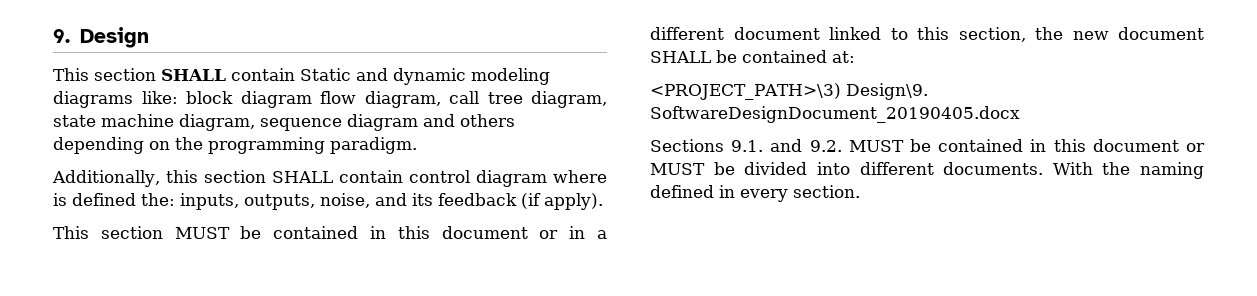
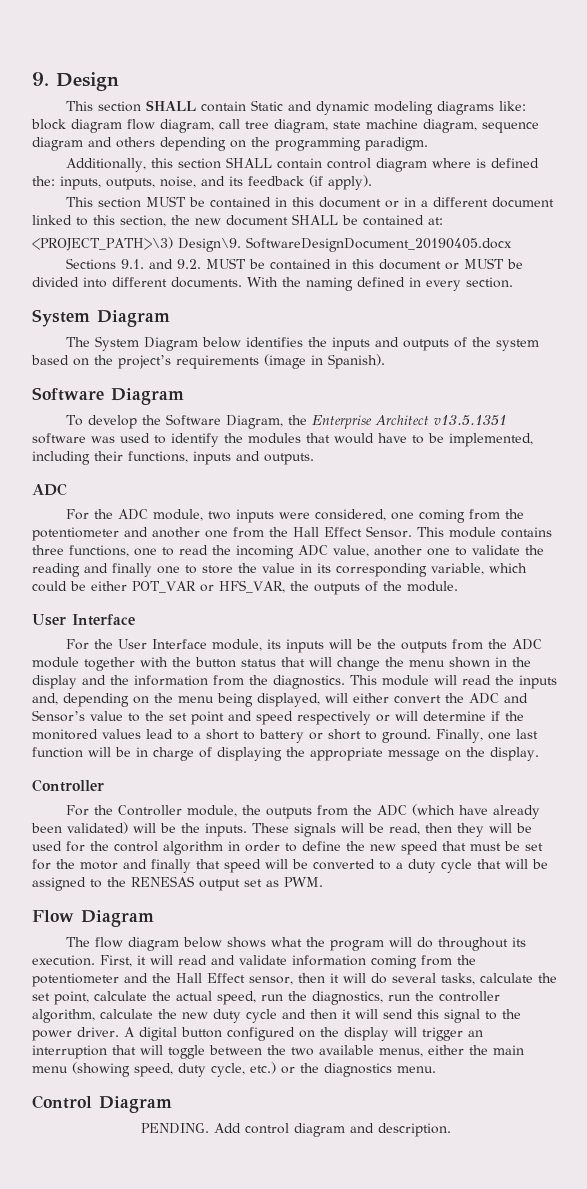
(860, 191) none -> [32,309,170,327] [66,336,540,351] [31,354,385,369] [32,387,184,405] [66,414,508,429] [32,433,533,447] [32,451,314,465] [32,483,67,496] [66,509,525,523] [32,526,552,541] [32,545,544,559] [32,563,527,577] [32,580,458,595] [32,614,135,626] [66,639,543,653] [32,657,531,671] [32,675,557,689] [32,693,528,707] [32,710,524,725] [32,729,538,743] [32,747,539,761] [32,779,104,792] [66,804,541,819] [31,822,532,837] [32,841,543,855] [32,859,548,873] [32,876,323,891] [32,910,154,927] [66,937,527,951] [32,955,476,969] [32,973,557,987] [32,991,500,1005] [32,1009,521,1023] [32,1027,483,1041] [32,1045,524,1059] [32,1062,436,1077] [32,1095,172,1113] [140,1123,451,1137] // System Diagram // The System Diagram below identifies the inputs and outputs of the system based on the project’s requirements (image in Spanish). // Software Diagram // To develop the Software Diagram, the Enterprise Architect v13.5.1351 software was used to identify the modules that would have to be implemented, including their functions, inputs and outputs. // ADC // For the ADC module, two inputs were considered, one coming from the potentiometer and another one from the Hall Effect Sensor. This module contains three functions, one to read the incoming ADC value, another one to validate the reading and finally one to store the value in its corresponding variable, which could be either POT_VAR or HFS_VAR, the outputs of the module. // User Interface // For the User Interface module, its inputs will be the outputs from the ADC module together with the button status that will change the menu shown in the display and the information from the diagnostics. This module will read the inputs and, depending on the menu being displayed, will either convert the ADC and Sensor’s value to the set point and speed respectively or will determine if the monitored values lead to a short to battery or short to ground. Finally, one last function will be in charge of displaying the appropriate message on the display. // Controller // For the Controller module, the outputs from the ADC (which have already been validated) will be the inputs. These signals will be read, then they will be used for the control algorithm in order to define the new speed that must be set for the motor and finally that speed will be converted to a duty cycle that will be assigned to the RENESAS output set as PWM. // Flow Diagram // The flow diagram below shows what the program will do throughout its execution. First, it will read and validate information coming from the potentiometer and the Hall Effect sensor, then it will do several tasks, calculate the set point, calculate the actual speed, run the diagnostics, run the controller algorithm, calculate the new duty cycle and then it will send this signal to the power driver. A digital button configured on the display will trigger an interruption that will toggle between the two available menus, either the main menu (showing speed, duty cycle, etc.) or the diagnostics menu. // Control Diagram // PENDING. Add control diagram and description.

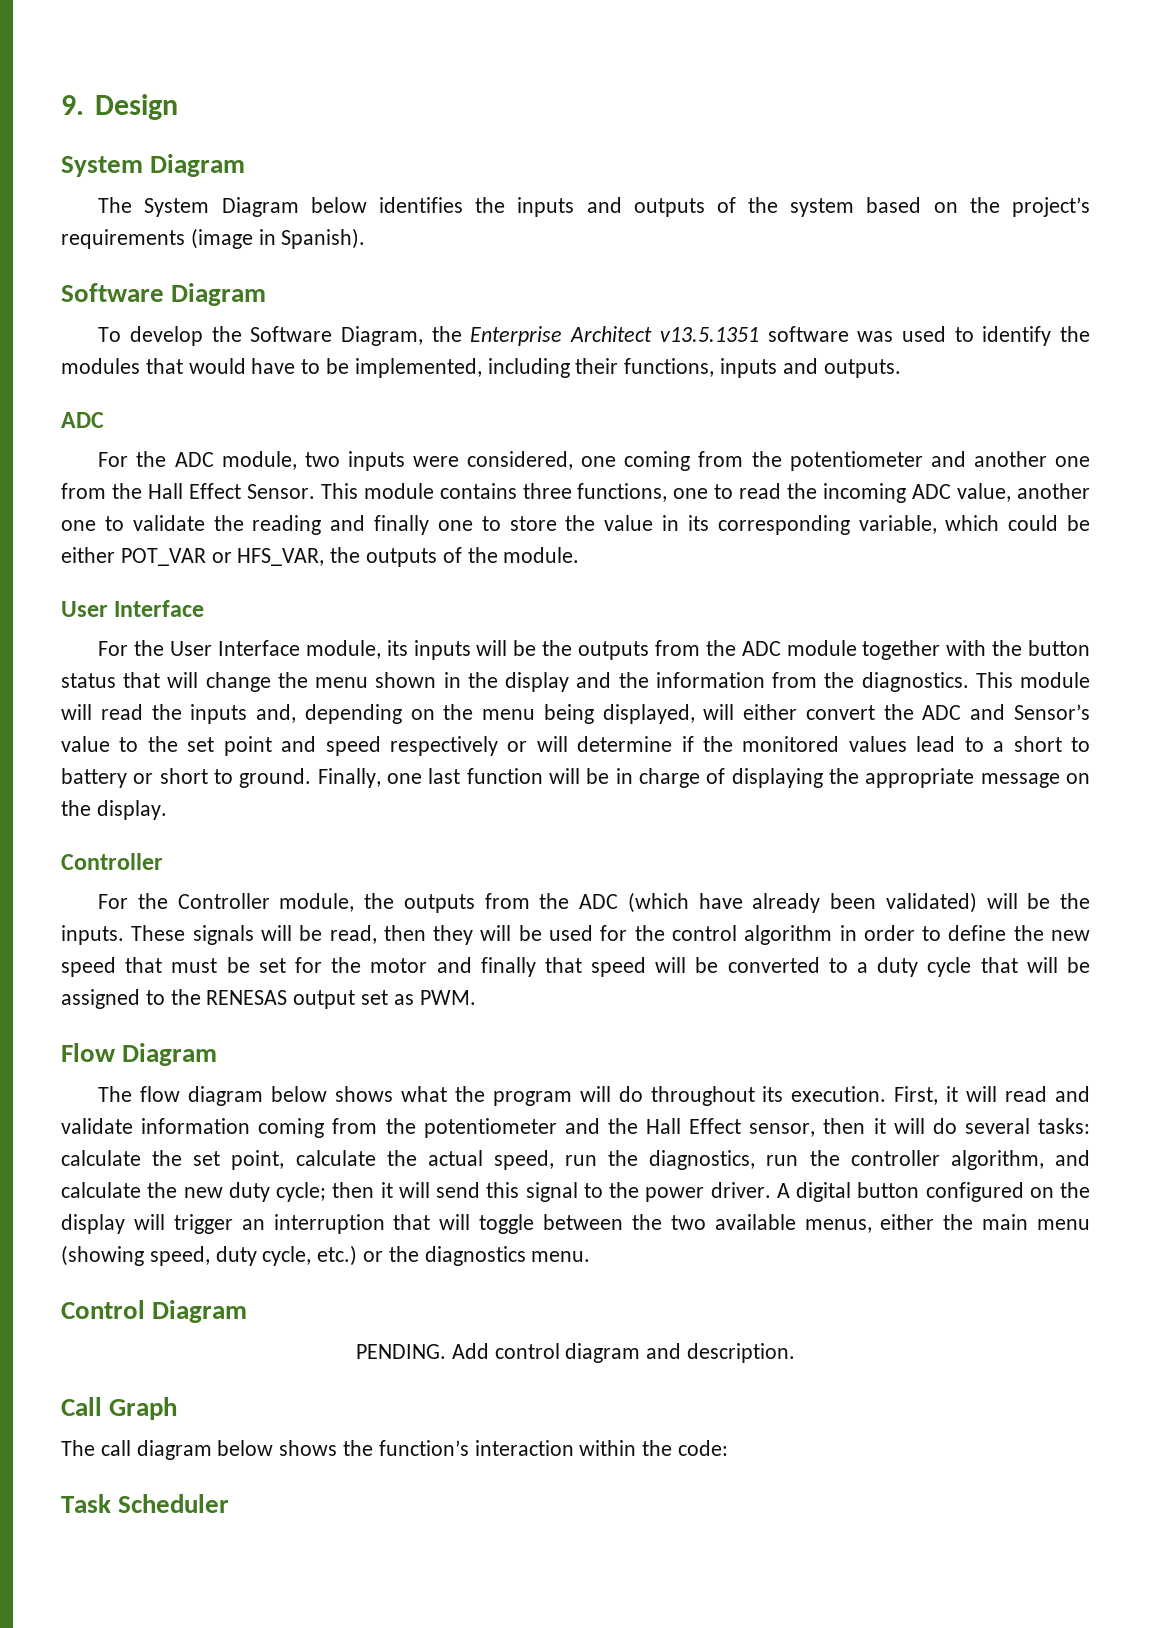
[66,100,527,115] [31,119,539,133] [32,137,428,151] [66,157,540,172] [32,175,372,190] [66,196,555,208] [32,214,443,227] [32,237,512,252] [66,258,524,270] [32,277,513,291] // This section SHALL contain Static and dynamic modeling diagrams like: block diagram flow diagram, call tree diagram, state machine diagram, sequence diagram and others depending on the programming paradigm. // Additionally, this section SHALL contain control diagram where is defined the: inputs, outputs, noise, and its feedback (if apply). // This section MUST be contained in this document or in a different document linked to this section, the new document SHALL be contained at: // <PROJECT_PATH>\3) Design\9. SoftwareDesignDocument_20190405.docx // Sections 9.1. and 9.2. MUST be contained in this document or MUST be divided into different documents. With the naming defined in every section. -> (178, 107) none
[441,973,475,985] tasks, -> [1038,1118,1090,1134] tasks:
(95, 1016) none -> [1055,1150,1090,1166] and
[246,1009,306,1023] cycle and -> [276,1182,326,1202] cycle;
(451, 1130) none -> [61,1397,178,1420] [61,1440,729,1460] [61,1494,230,1513] // Call Graph // The call diagram below shows the function’s interaction within the code: // Task Scheduler

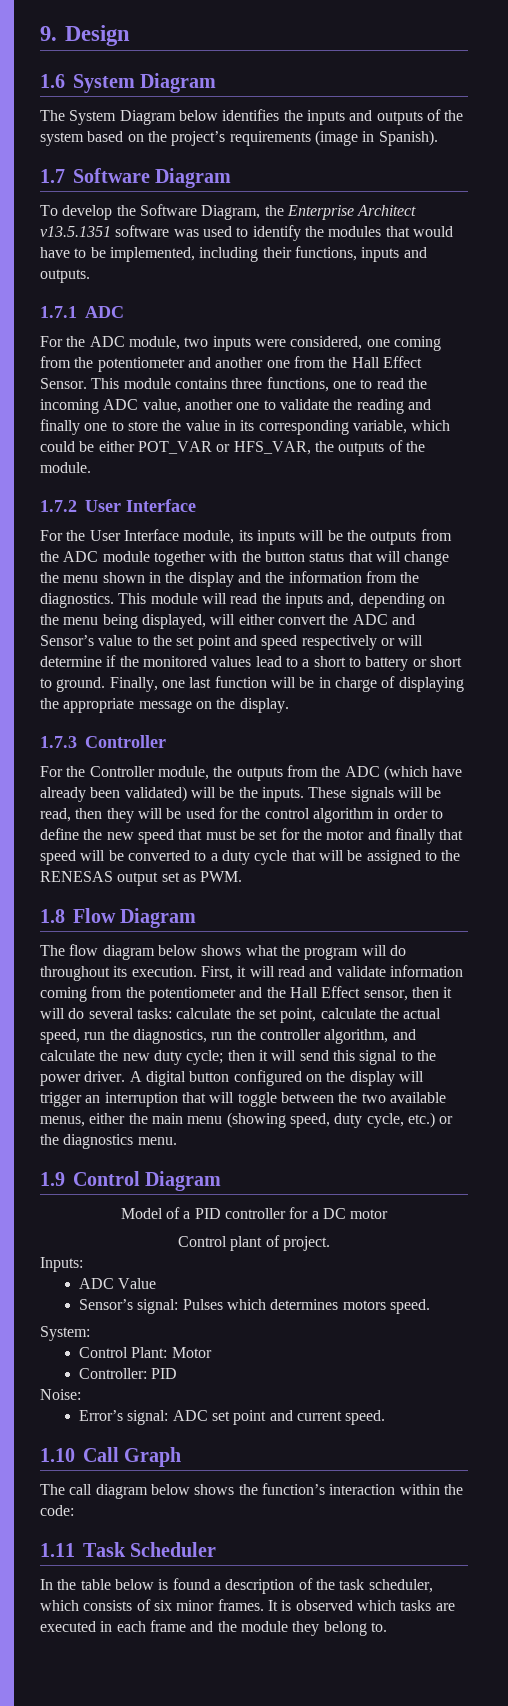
(178, 107) none -> [40,74,65,88] 1.6
(366, 238) none -> [40,169,65,183] 1.7
(901, 368) none -> [40,306,77,318] 1.7.1
(580, 555) none -> [40,500,77,512] 1.7.2
(167, 810) none -> [40,736,77,748] 1.7.3
(476, 997) none -> [40,909,65,923] 1.8
(591, 1256) none -> [40,1172,65,1186] 1.9
[355,1343,796,1363] PENDING. Add control diagram and description. // -> [120,1207,389,1219] [178,1235,330,1251] [40,1257,83,1272] [78,1278,157,1289] [78,1299,430,1314] [40,1326,90,1341] [78,1347,212,1358] [78,1368,178,1379] [40,1389,81,1400] [78,1410,386,1425] [40,1448,75,1462] Model of a PID controller for a DC motor // Control plant of project. // Inputs: // ADC Value // Sensor’s signal: Pulses which determines motors speed. // System: // Control Plant: Motor // Controller: PID // Noise: // Error’s signal: ADC set point and current speed. // 1.10
(729, 1448) none -> [40,1543,75,1557] 1.11
(230, 1503) none -> [40,1578,433,1594] [40,1599,455,1611] [40,1620,387,1636] // In the table below is found a description of the task scheduler, which consists of six minor frames. It is observed which tasks are executed in each frame and the module they belong to.

